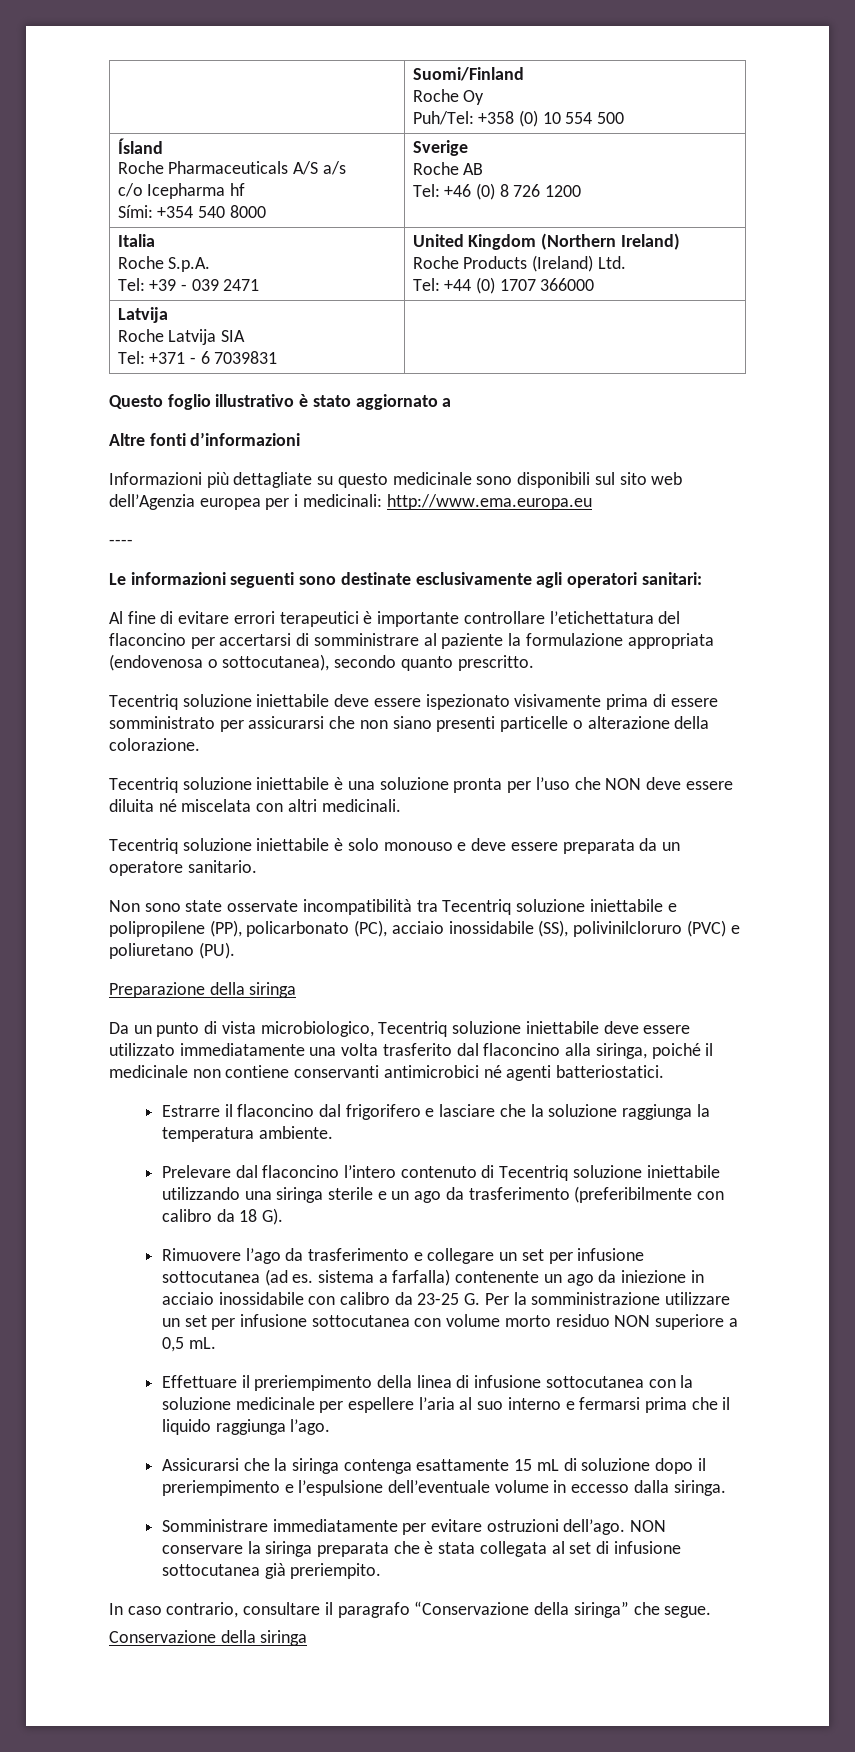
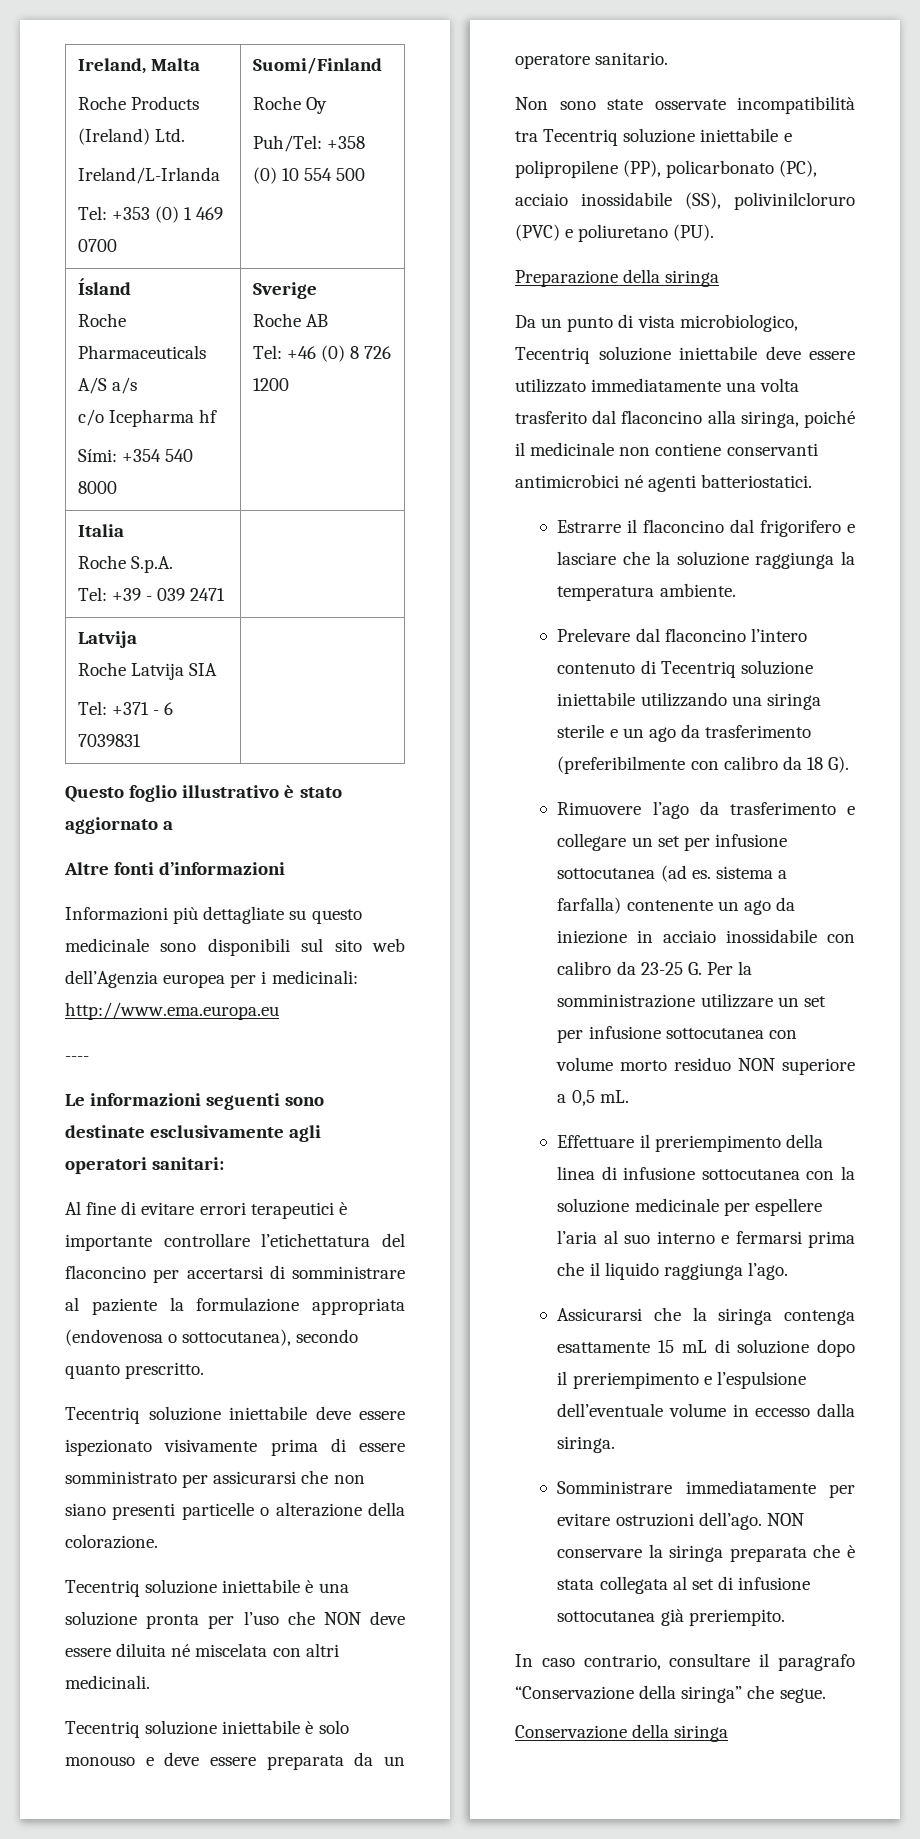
(412, 74) none -> [77,58,201,74] [77,96,200,110] [77,128,186,145] [77,167,220,184] [77,206,224,223] [77,239,117,252] Ireland, Malta // Roche Products (Ireland) Ltd. // Ireland/L-Irlanda // Tel: +353 (0) 1 469 0700
[412,233,680,250] [412,255,626,272] [412,277,595,294] United Kingdom (Northern Ireland) // Roche Products (Ireland) Ltd. // Tel: +44 (0) 1707 366000 -> (226, 594) none

